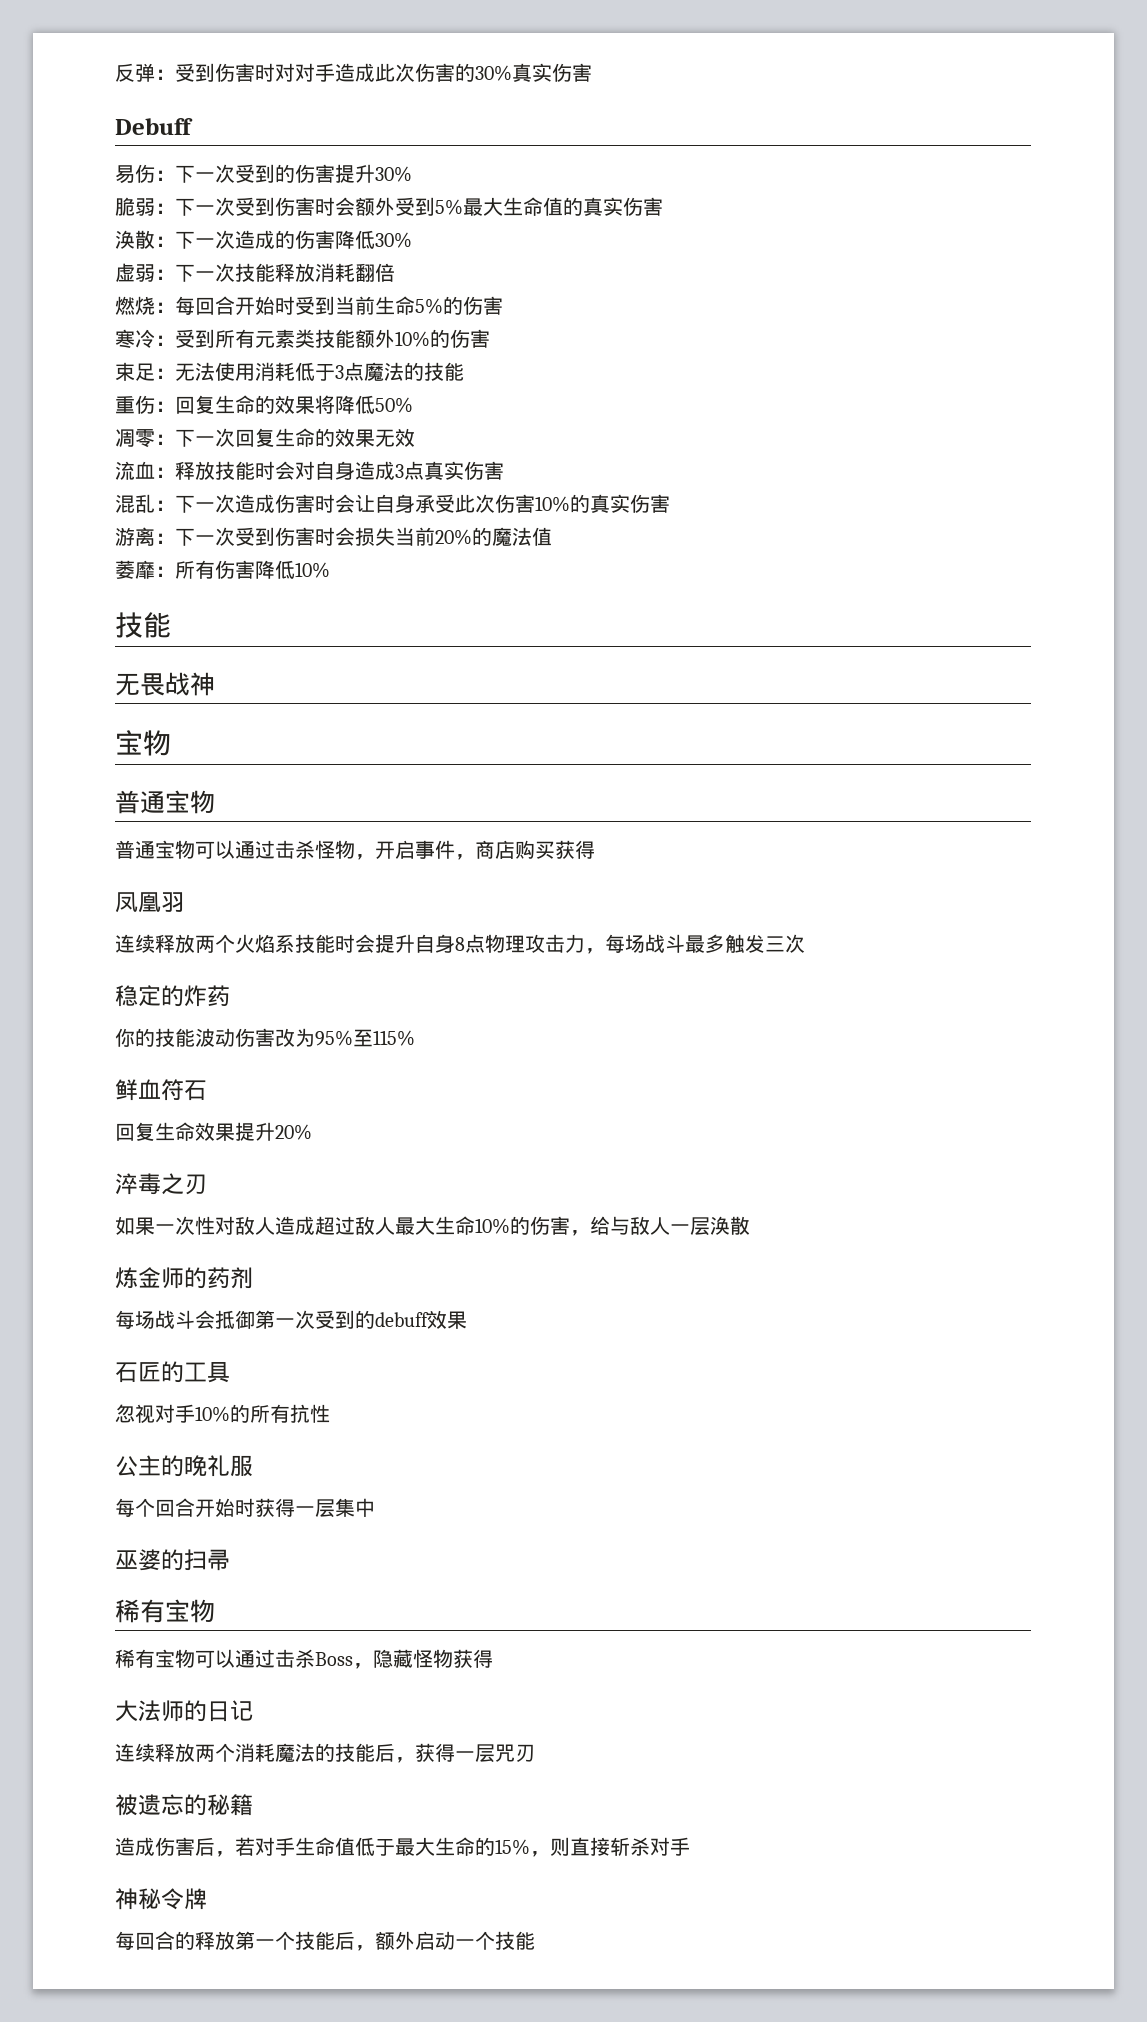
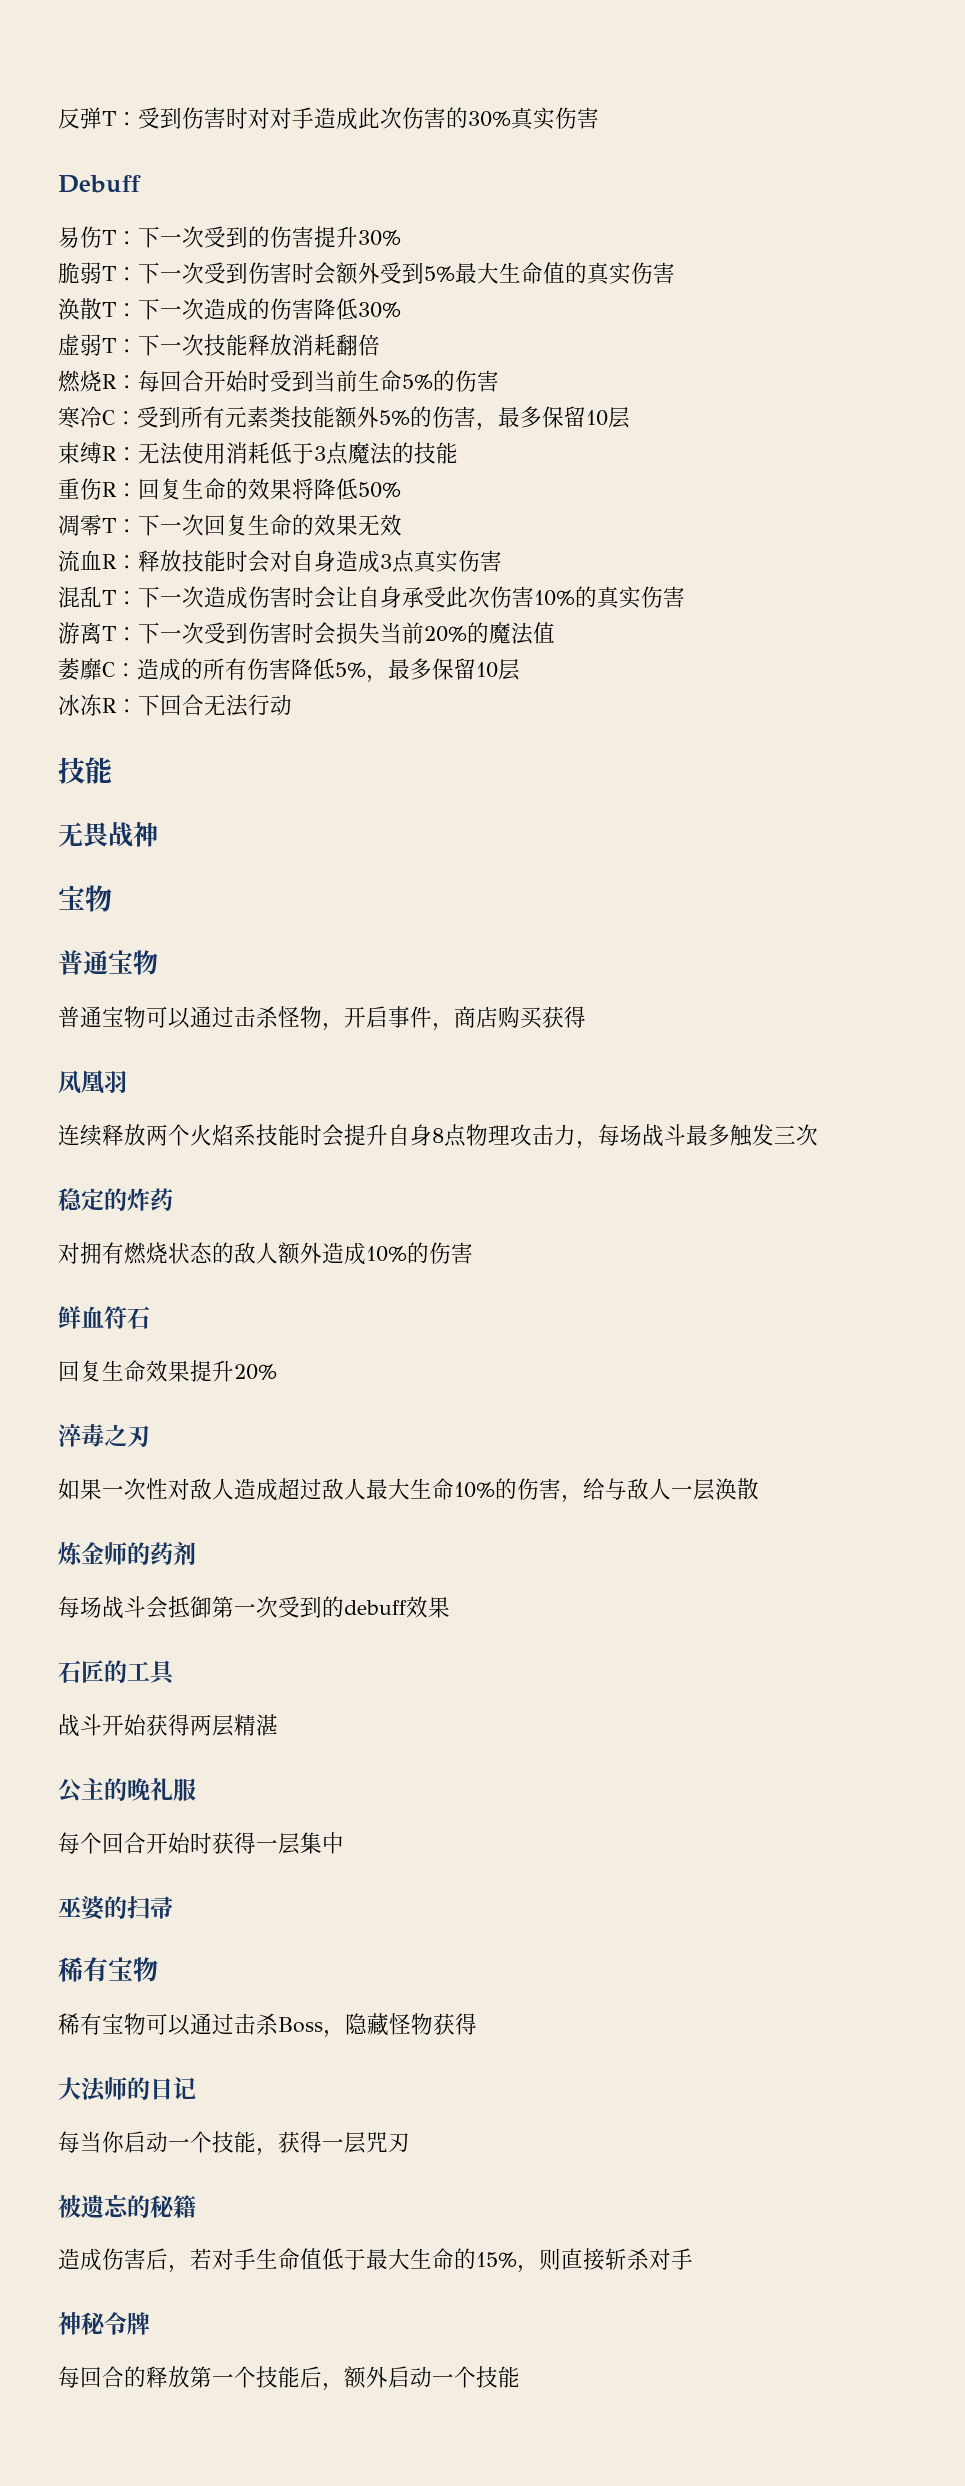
(155, 72) none -> [102,111,116,126] T
(155, 173) none -> [102,230,116,245] T
(155, 207) none -> [102,266,116,281] T
(155, 239) none -> [102,302,116,317] T
(155, 273) none -> [102,338,116,353] T
(155, 305) none -> [102,374,117,389] R
(155, 338) none -> [102,410,115,425] C
[395,329,490,348] 10%的伤害 -> [379,406,630,431] 5%的伤害，最多保留10层
[135,363,155,381] 足 -> [80,442,117,464] 缚R
(155, 404) none -> [102,482,117,497] R
(155, 438) none -> [102,518,116,533] T
(155, 470) none -> [102,554,117,569] R
(155, 503) none -> [102,590,116,605] T
(155, 536) none -> [102,626,116,641] T
[155,560,330,579] ：所有伤害降低10% -> [102,658,520,683] [58,694,292,717] C：造成的所有伤害降低5%，最多保留10层 // 冰冻R：下回合无法行动
[115,1028,415,1047] 你的技能波动伤害改为95%至115% -> [58,1242,473,1265] 对拥有燃烧状态的敌人额外造成10%的伤害
[115,1404,330,1424] 忽视对手10%的所有抗性 -> [58,1714,278,1737] 战斗开始获得两层精湛
[115,1743,395,1762] 连续释放两个消耗魔法的技能后 -> [58,2131,256,2153] 每当你启动一个技能

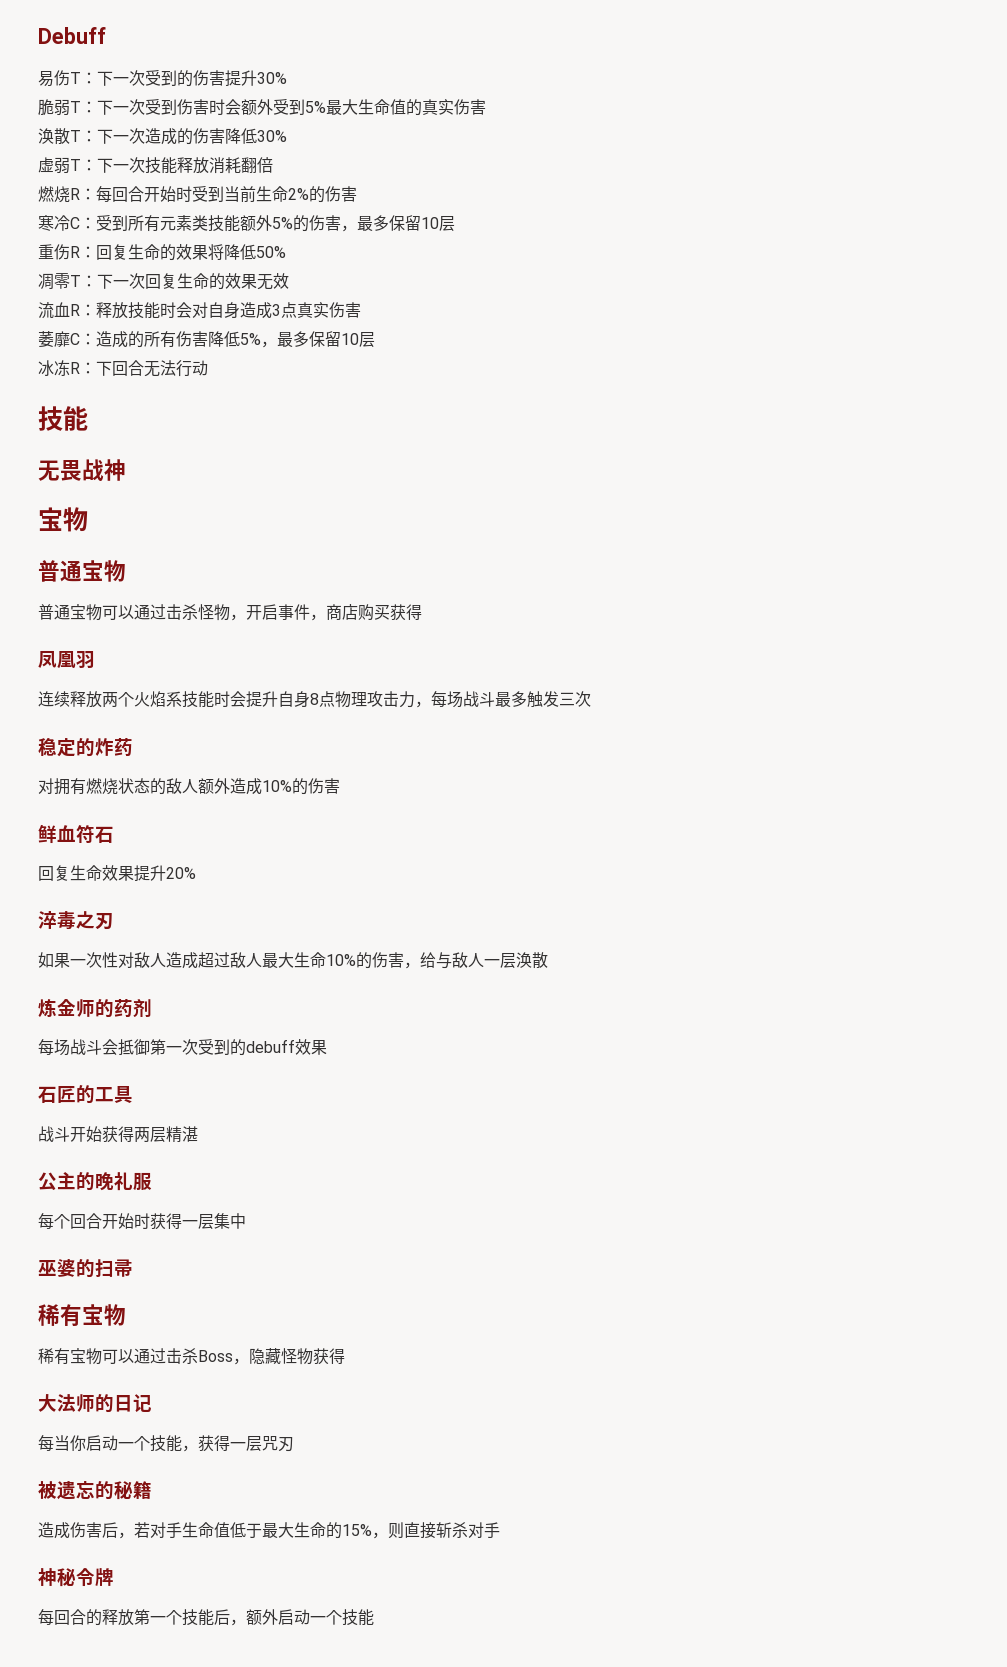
[58,107,599,130] 反弹T：受到伤害时对对手造成此次伤害的30%真实伤害 // -> (38, 35) none
[402,374,433,390] 5% -> [288,188,309,200] 2%
[58,442,458,465] // 束缚R：无法使用消耗低于3点魔法的技能 -> (455, 223) none
[58,586,685,609] [58,622,555,645] // 混乱T：下一次造成伤害时会让自身承受此次伤害10%的真实伤害 // 游离T：下一次受到伤害时会损失当前20%的魔法值 -> (361, 310) none

